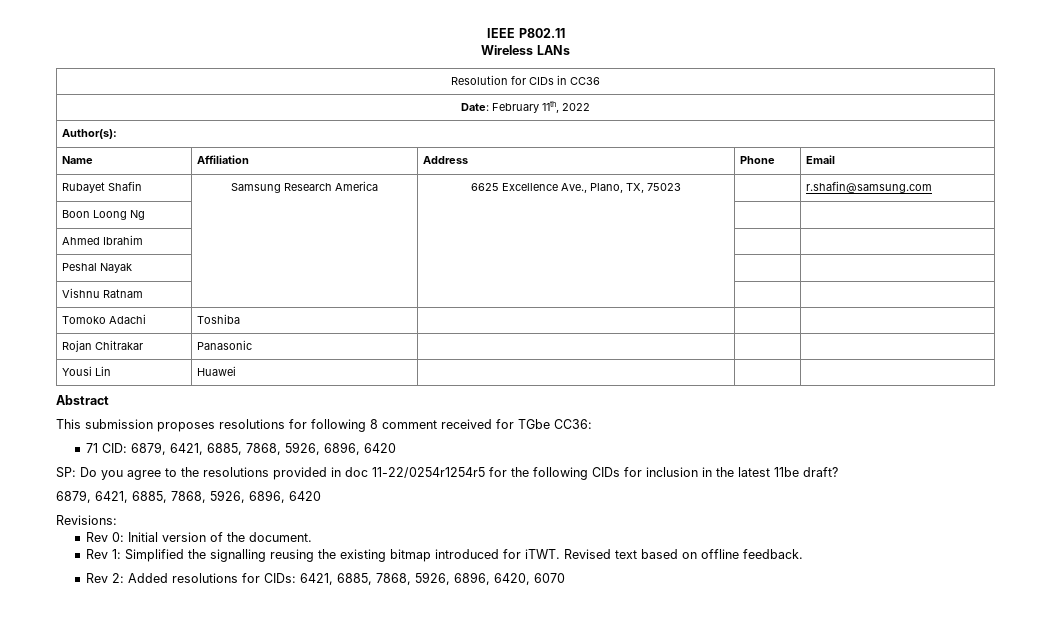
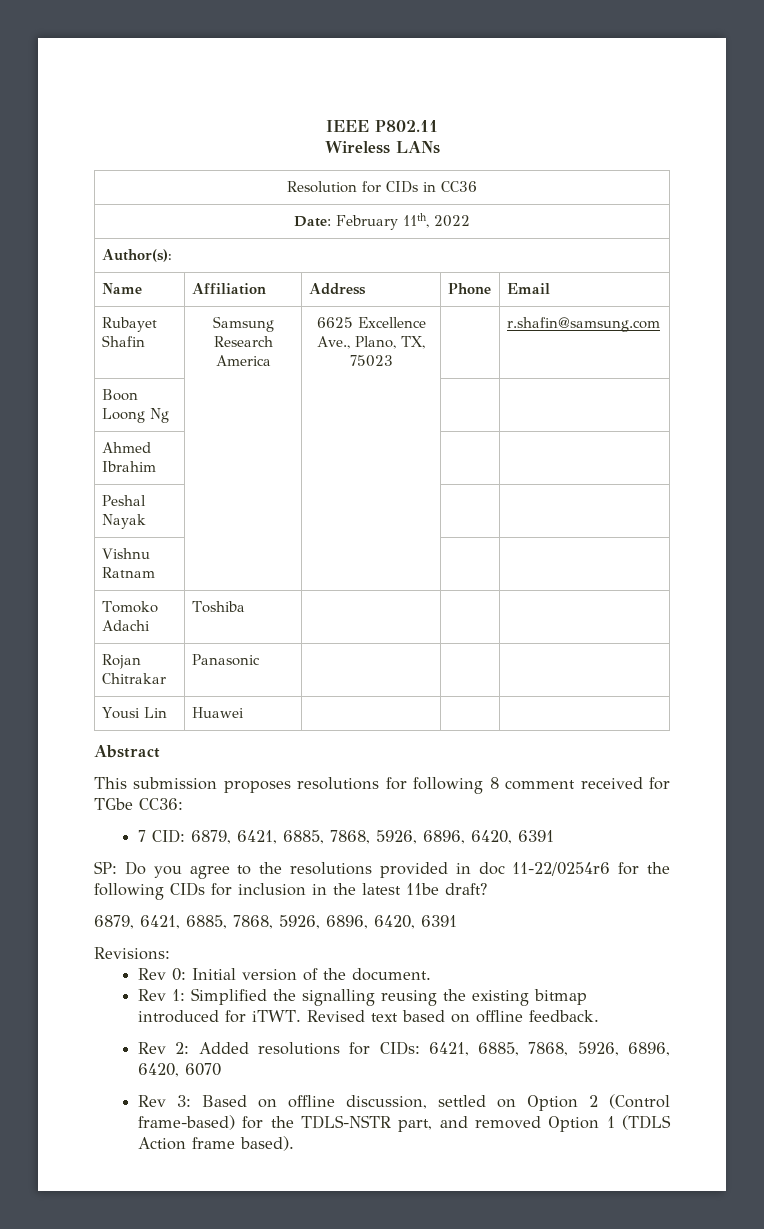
[85,443,98,453] 71 -> [138,830,147,842] 7
[363,443,396,453] 6420 -> [471,830,555,844] 6420, 6391
[372,467,485,478] 11-22/0254r1254r5 -> [512,862,611,876] 11-22/0254r6
[289,491,321,501] 6420 -> [374,915,457,929] 6420, 6391
(565, 578) none -> [138,1094,670,1111] [138,1115,671,1132] [138,1136,295,1151] // Rev 3: Based on offline discussion, settled on Option 2 (Control frame-based) for the TDLS-NSTR part, and removed Option 1 (TDLS Action frame based).

